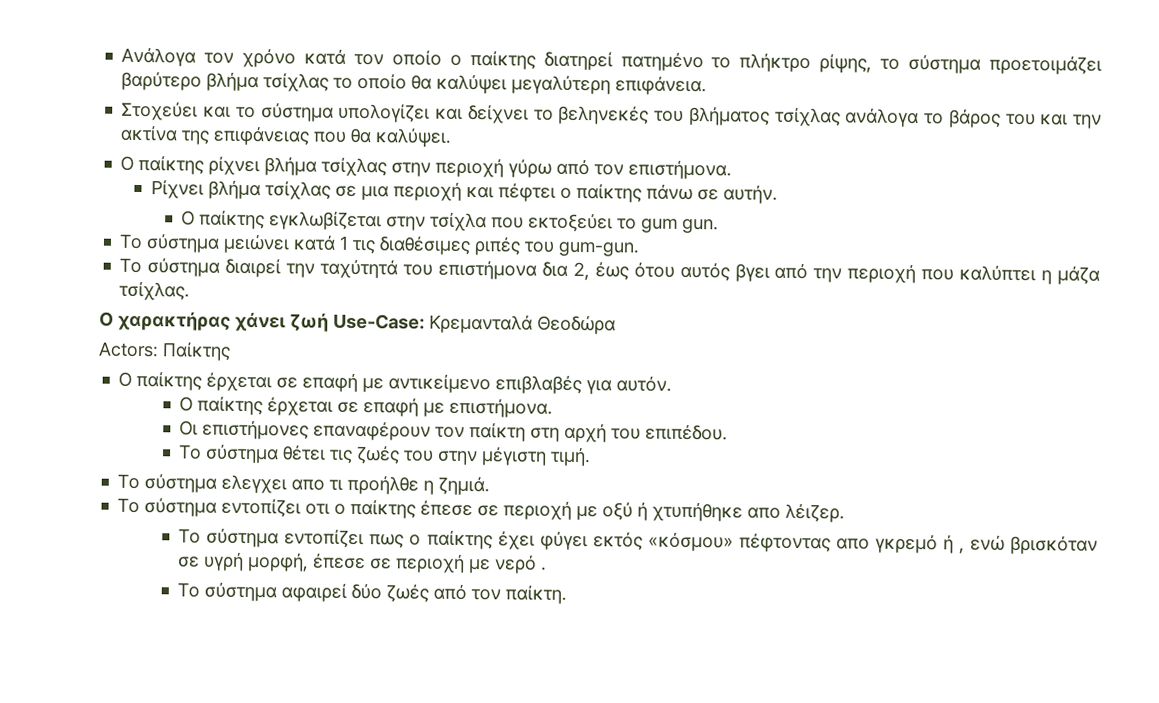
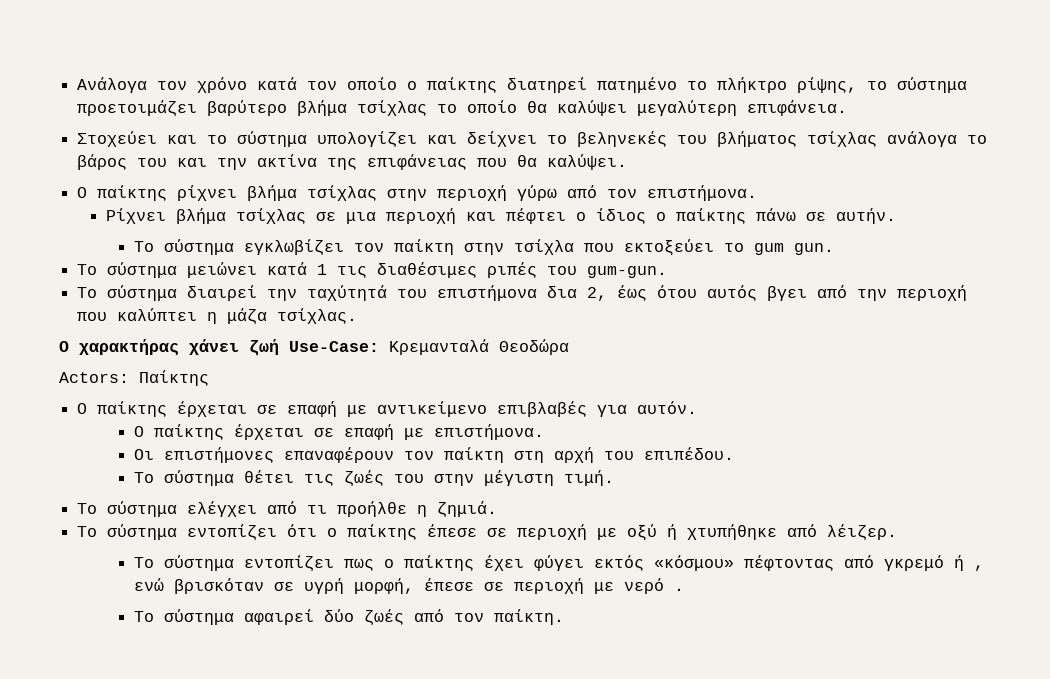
(572, 193) none -> [595,208,666,224] ίδιος ο
[181,210,383,231] Ο παίκτης εγκλωβίζεται -> [134,239,455,255] Το σύστημα εγκλωβίζει τον παίκτη
[221,474,326,494] ελεγχει απο -> [187,501,298,517] ελέγχει από
[305,503,331,515] οτι -> [287,524,318,537] ότι
[747,507,782,519] απο -> [787,524,818,537] από
[835,538,870,550] απο -> [844,555,875,568] από

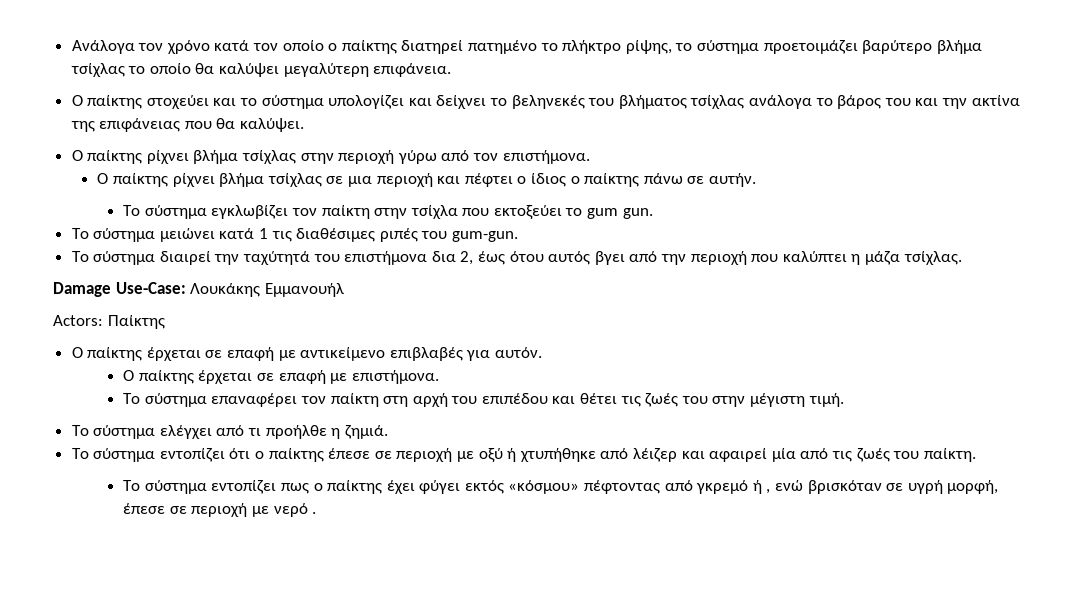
[77,131,158,147] Στοχεύει -> [71,95,209,109] Ο παίκτης στοχεύει
[105,208,166,224] Ρίχνει -> [97,173,215,187] Ο παίκτης ρίχνει
[59,339,569,356] Ο χαρακτήρας χάνει ζωή Use-Case: Κρεμανταλά Θεοδώρα -> [53,282,344,297] Damage Use-Case: Λουκάκης Εμμανουήλ
[134,447,395,463] Οι επιστήμονες επαναφέρουν -> [123,393,298,407] Το σύστημα επαναφέρει
[644,447,735,460] [134,470,235,486] επιπέδου. // Το σύστημα -> [481,393,576,404] επιπέδου και
[827,524,898,540] λέιζερ. -> [632,448,976,462] λέιζερ και αφαιρεί μία από τις ζωές του παίκτη.
[134,609,565,625] // Το σύστημα αφαιρεί δύο ζωές από τον παίκτη. -> (317, 513) none

